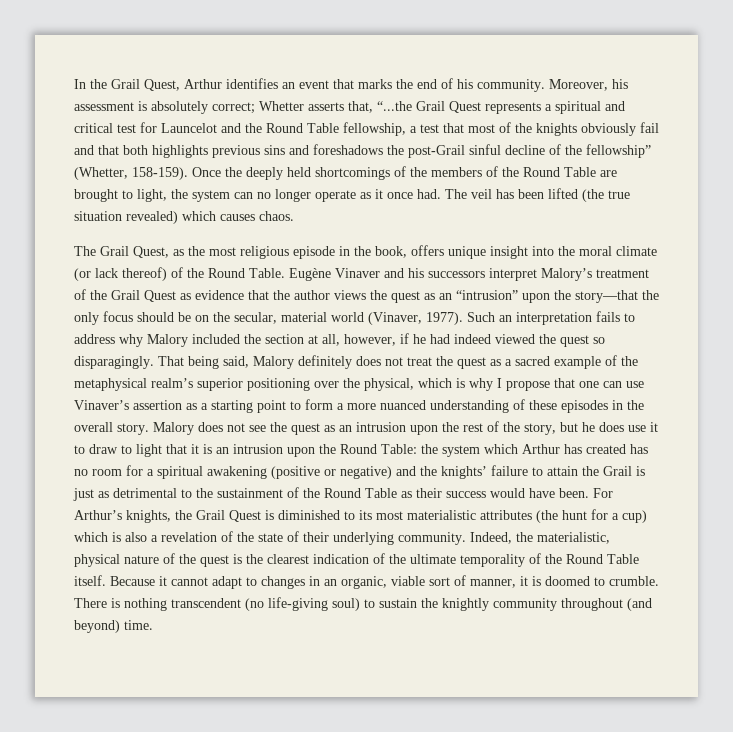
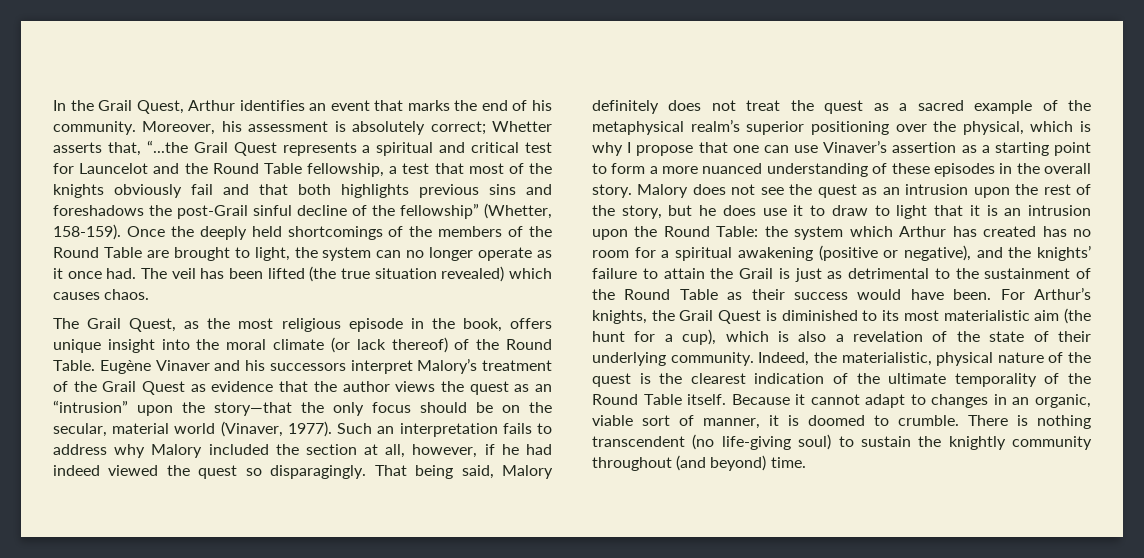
[340,466,392,479] negative) -> [903,245,971,261] negative),
[480,510,532,520] attributes -> [1034,310,1060,321] aim
[622,510,647,523] cup) -> [682,329,717,345] cup),

